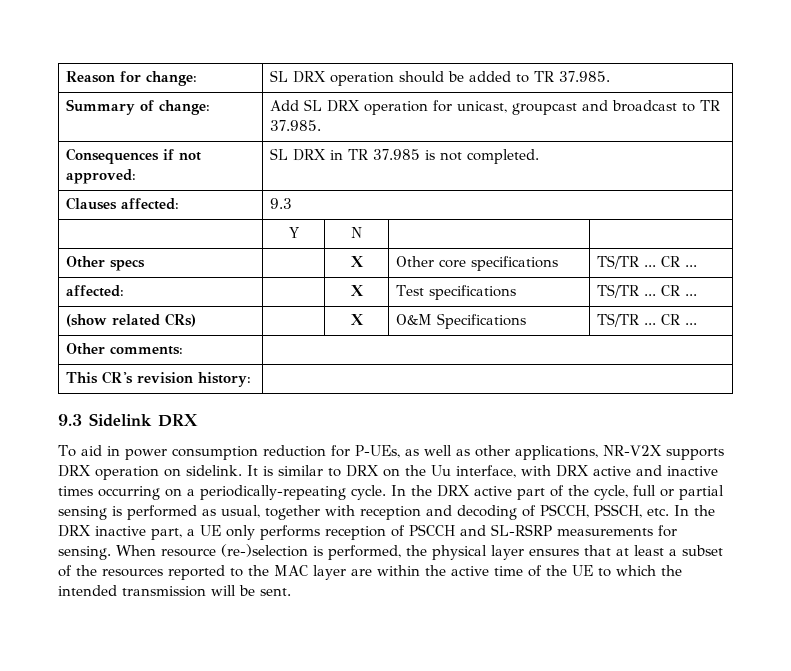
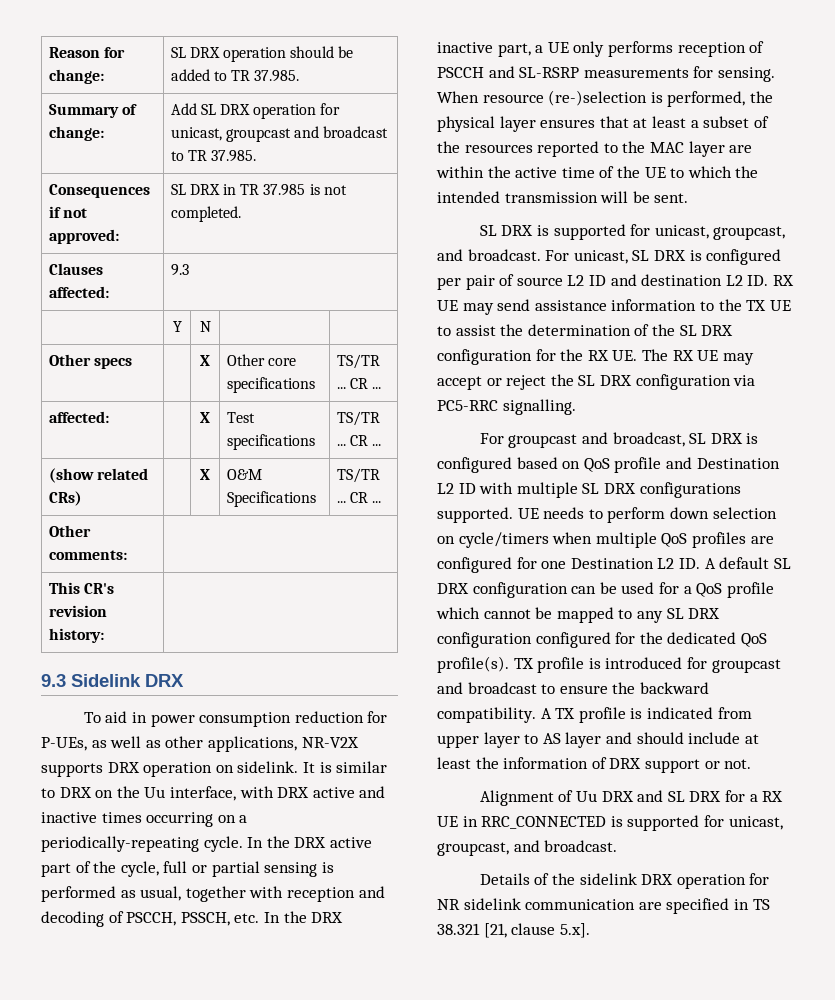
(291, 592) none -> [479,224,786,240] [437,249,782,265] [437,274,794,290] [437,299,791,315] [437,324,734,336] [437,349,754,365] [437,374,756,390] [437,399,576,415] [479,432,759,448] [437,457,780,473] [437,482,741,498] [437,507,777,523] [437,532,774,548] [437,557,791,573] [437,582,774,598] [436,607,721,623] [437,632,767,648] [437,656,781,673] [437,682,709,694] [437,707,752,723] [437,732,759,748] [437,757,752,773] [479,790,784,806] [437,815,783,831] [437,840,618,856] [479,873,770,889] [437,898,770,914] [437,923,590,938] // SL DRX is supported for unicast, groupcast, and broadcast. For unicast, SL DRX is configured per pair of source L2 ID and destination L2 ID. RX UE may send assistance information to the TX UE to assist the determination of the SL DRX configuration for the RX UE. The RX UE may accept or reject the SL DRX configuration via PC5-RRC signalling. // For groupcast and broadcast, SL DRX is configured based on QoS profile and Destination L2 ID with multiple SL DRX configurations supported. UE needs to perform down selection on cycle/timers when multiple QoS profiles are configured for one Destination L2 ID. A default SL DRX configuration can be used for a QoS profile which cannot be mapped to any SL DRX configuration configured for the dedicated QoS profile(s). TX profile is introduced for groupcast and broadcast to ensure the backward compatibility. A TX profile is indicated from upper layer to AS layer and should include at least the information of DRX support or not. // Alignment of Uu DRX and SL DRX for a RX UE in RRC_CONNECTED is supported for unicast, groupcast, and broadcast. // Details of the sidelink DRX operation for NR sidelink communication are specified in TS 38.321 [21, clause 5.x].

